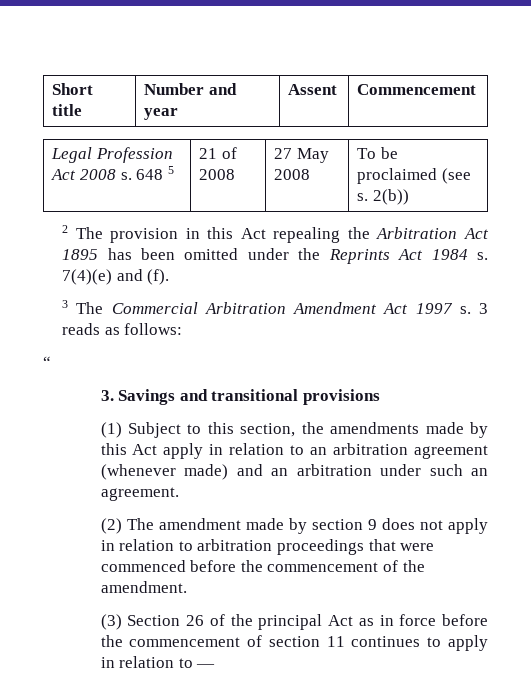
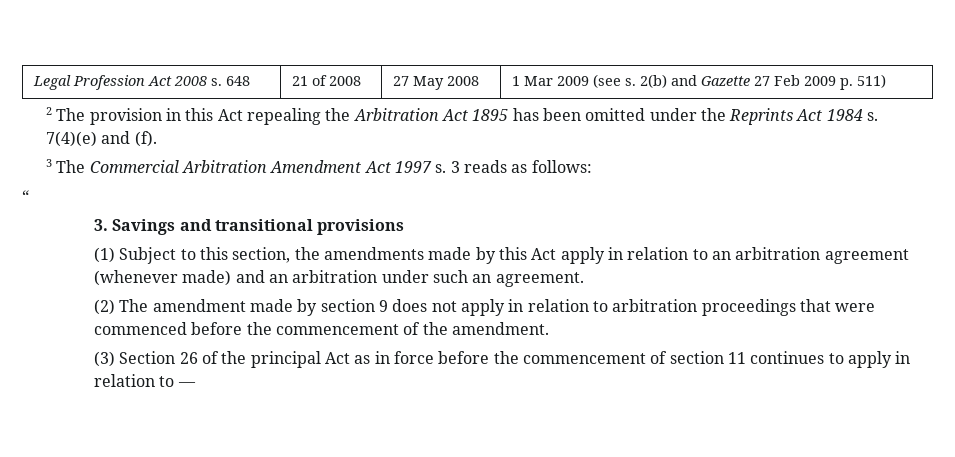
[52,83,94,95] [52,104,83,116] [144,83,237,95] [144,108,179,120] [288,84,338,95] [357,84,477,95] Short title | Number and year | Assent | Commencement // -> (33, 82) none
[167,166,174,174] 5 -> (251, 81) none
[357,147,398,159] [357,168,471,184] [357,189,409,205] To be proclaimed (see s. 2(b)) -> [512,74,887,90] 1 Mar 2009 (see s. 2(b) and Gazette 27 Feb 2009 p. 511)

